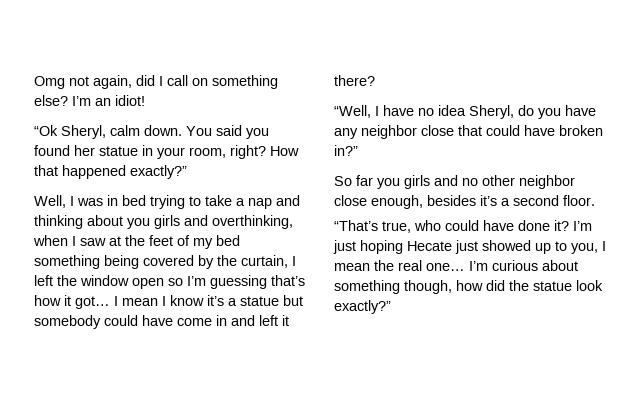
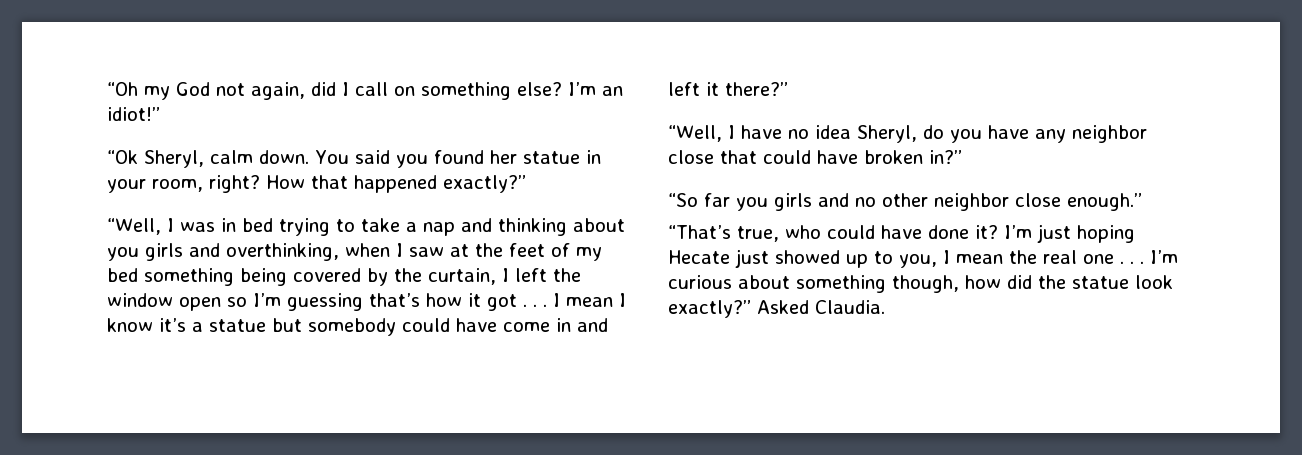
[34,76,65,89] Omg -> [107,82,210,100] “Oh my God
[115,95,145,106] idiot! -> [107,107,160,121] idiot!”
[34,195,66,208] Well, -> [107,218,161,235] “Well,
[75,296,110,309] got… -> [487,294,547,311] got . . .
[334,75,375,86] there? -> [725,82,788,96] there?”
[334,176,352,186] So -> [668,193,698,207] “So
[371,195,595,209] enough, besides it’s a second floor. -> [1067,193,1142,211] enough.”
[426,263,465,271] one… -> [1083,254,1144,264] one . . .
(391, 307) none -> [757,300,885,314] Asked Claudia.

